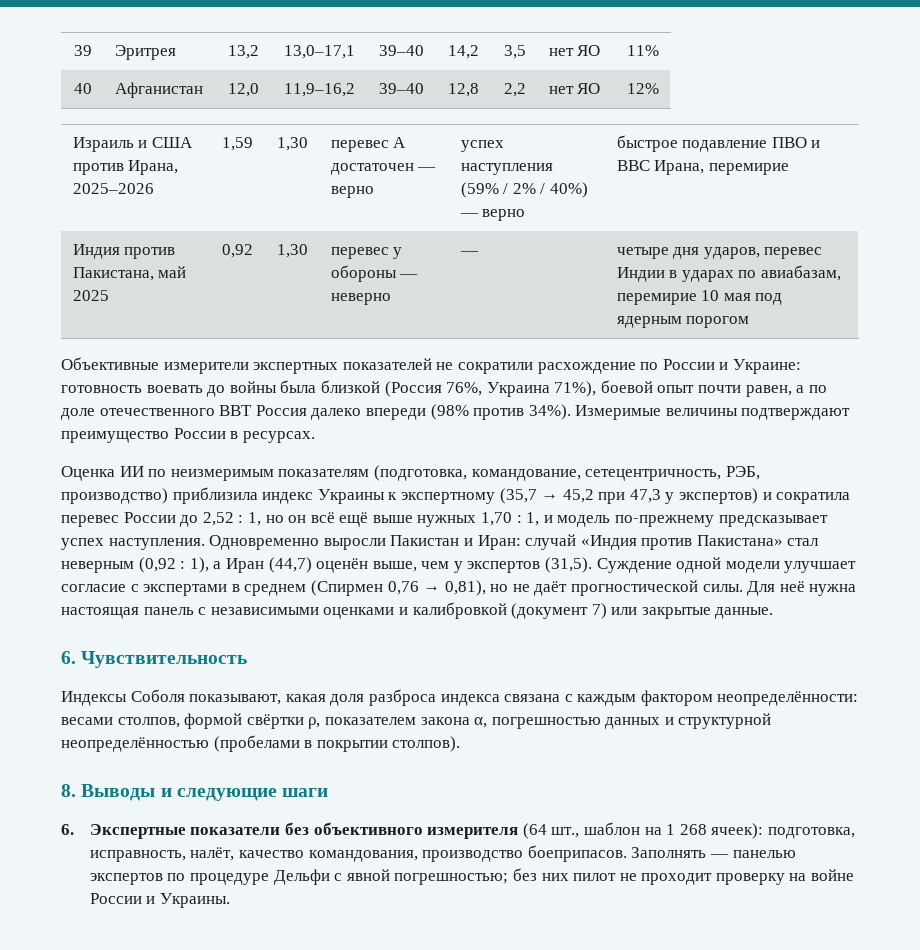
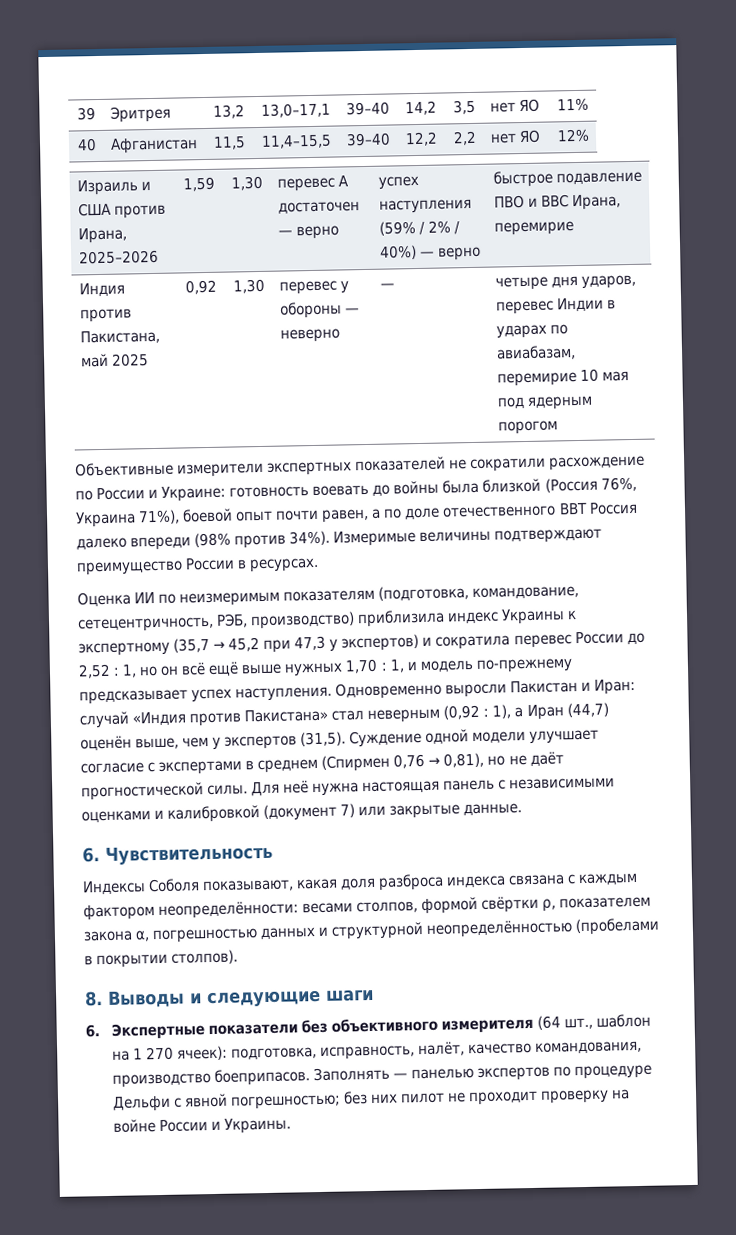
[228,83,260,97] [284,83,356,97] [379,83,425,94] [448,83,480,97] 12,0 | 11,9–16,2 | 39–40 | 12,8 -> [213,136,247,150] [261,134,333,149] [346,132,392,147] [405,131,439,147] 11,5 | 11,4–15,5 | 39–40 | 12,2
[679,824,707,835] 268 -> [145,1046,174,1061] 270

